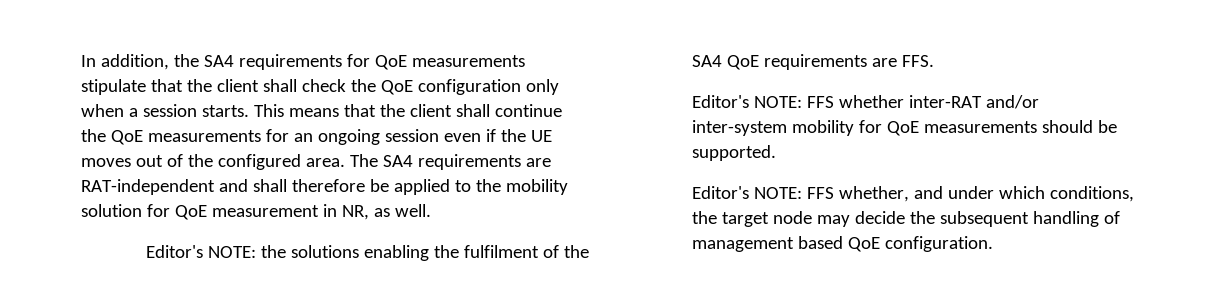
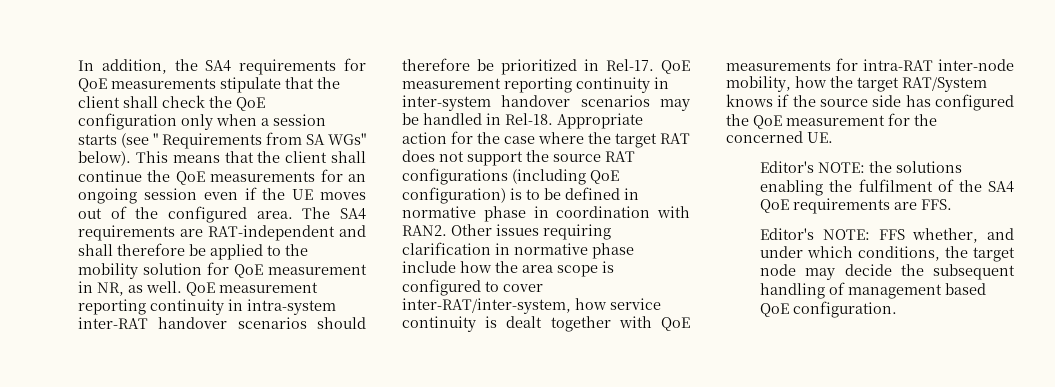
[201,105,249,117] starts. -> [78,132,366,149] [78,151,131,166] starts (see " Requirements from SA WGs" below).
(431, 210) none -> [186,282,318,296] [78,299,336,315] [78,317,366,329] [402,58,690,75] [402,77,669,93] [402,95,690,111] [402,113,643,129] [402,131,690,148] [402,150,635,166] [402,168,619,185] [402,187,639,204] [402,206,690,222] [402,224,611,240] [402,242,634,259] [402,261,614,277] [402,279,543,296] [402,298,661,314] [402,316,690,332] [726,58,1014,71] [726,76,987,92] [726,94,1014,111] [726,113,937,129] [726,131,833,143] QoE measurement reporting continuity in intra-system inter-RAT handover scenarios should therefore be prioritized in Rel-17. QoE measurement reporting continuity in inter-system handover scenarios may be handled in Rel-18. Appropriate action for the case where the target RAT does not support the source RAT configurations (including QoE configuration) is to be defined in normative phase in coordination with RAN2. Other issues requiring clarification in normative phase include how the area scope is configured to cover inter-RAT/inter-system, how service continuity is dealt together with QoE measurements for intra-RAT inter-node mobility, how the target RAT/System knows if the source side has configured the QoE measurement for the concerned UE.
[691,95,1039,109] [691,120,1117,136] [691,145,776,161] // Editor's NOTE: FFS whether inter-RAT and/or inter-system mobility for QoE measurements should be supported. -> (953, 204) none

